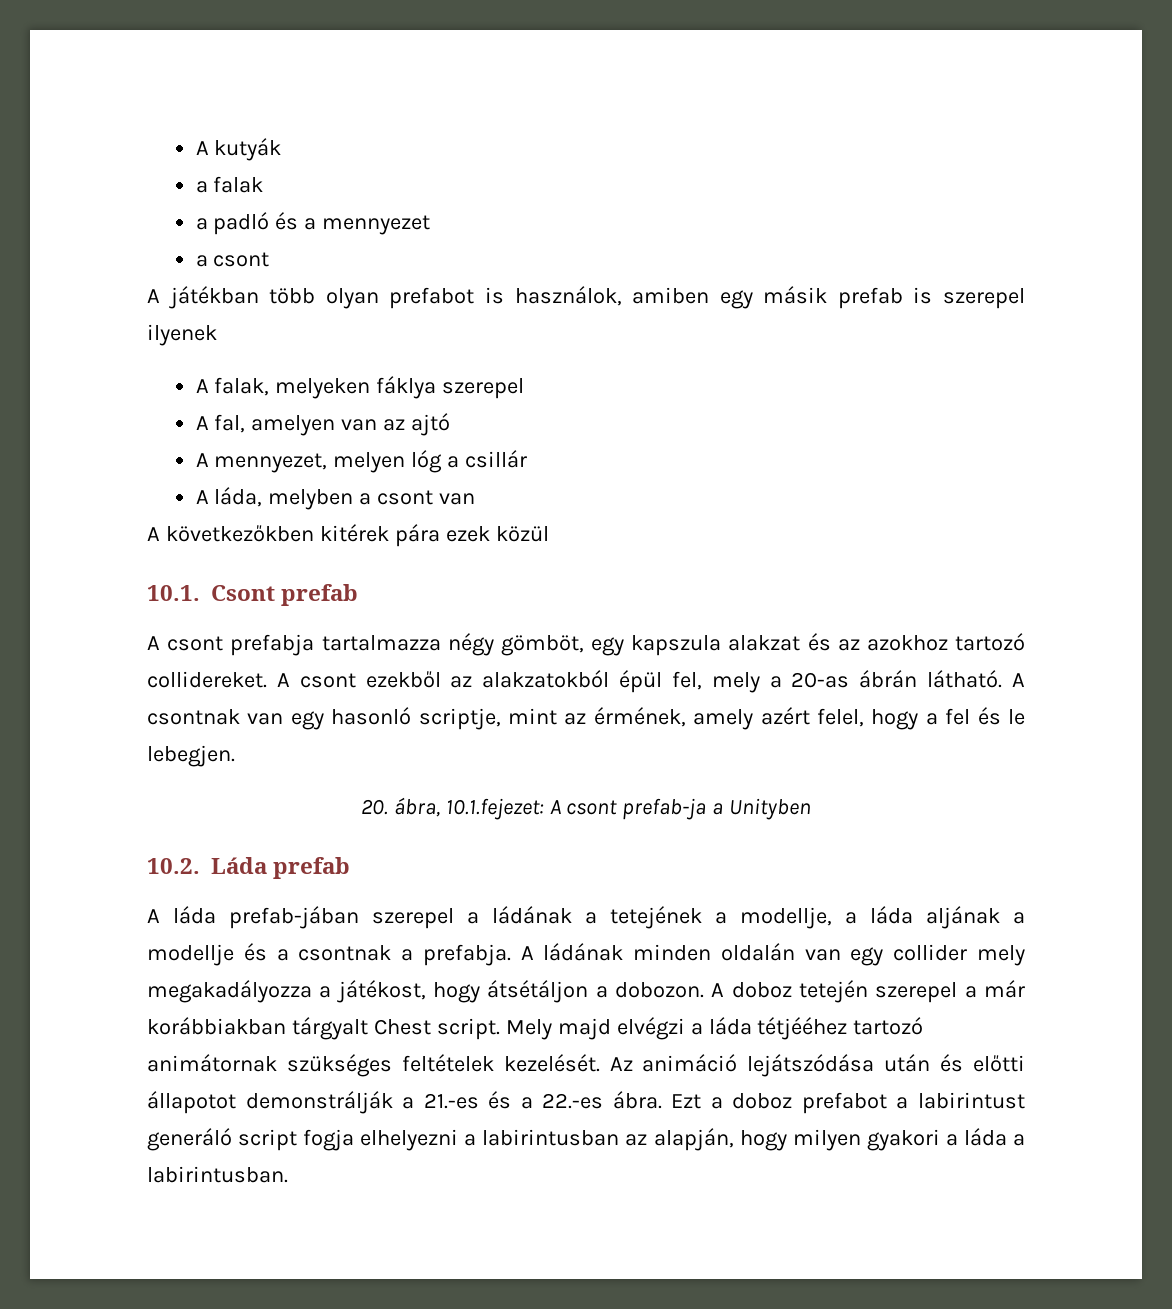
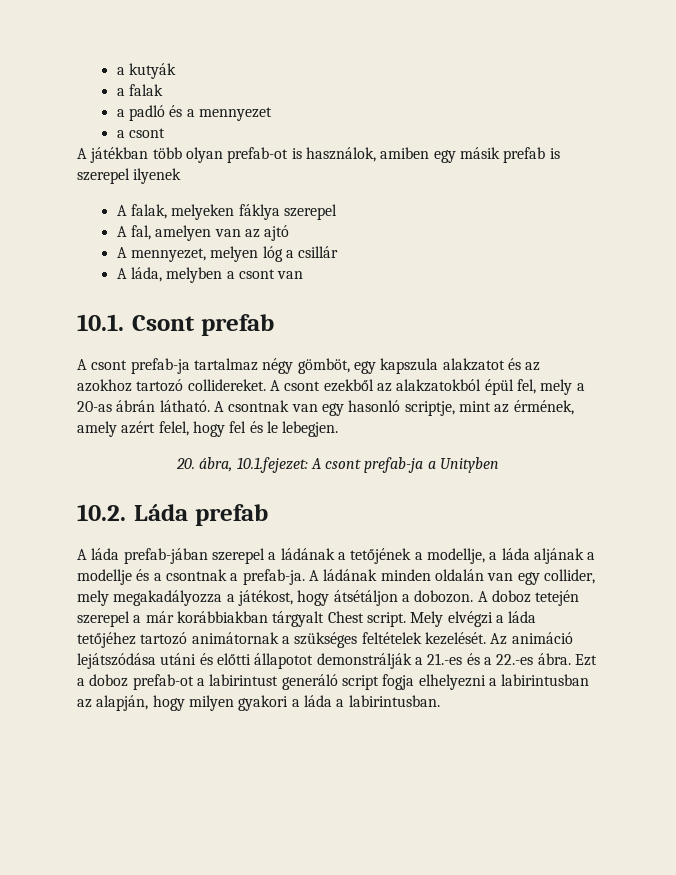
[195,141,209,155] A -> [116,67,125,75] a
[389,287,475,309] prefabot -> [227,147,289,163] prefab-ot
[147,524,549,547] // A következőkben kitérek pára ezek közül -> (304, 275) none
[230,634,441,656] prefabja tartalmazza -> [130,358,258,374] prefab-ja tartalmaz
[728,635,801,651] alakzat -> [442,358,505,371] alakzatot
[925,713,938,725] a -> (225, 429) none
[610,906,702,929] tetejének -> [350,548,412,564] tetőjének
[422,944,511,966] prefabja. -> [242,569,305,585] prefab-ja.
[893,944,968,961] collider -> [543,569,595,584] collider,
[557,1018,611,1040] majd -> (444, 619) none
[757,1017,848,1040] tétjééhez -> [77,632,136,648] tetőjéhez
(277, 1063) none -> [281,636,290,644] a
[884,1054,931,1072] után -> [160,653,197,665] utáni
[801,1092,887,1114] prefabot -> [132,674,194,690] prefab-ot

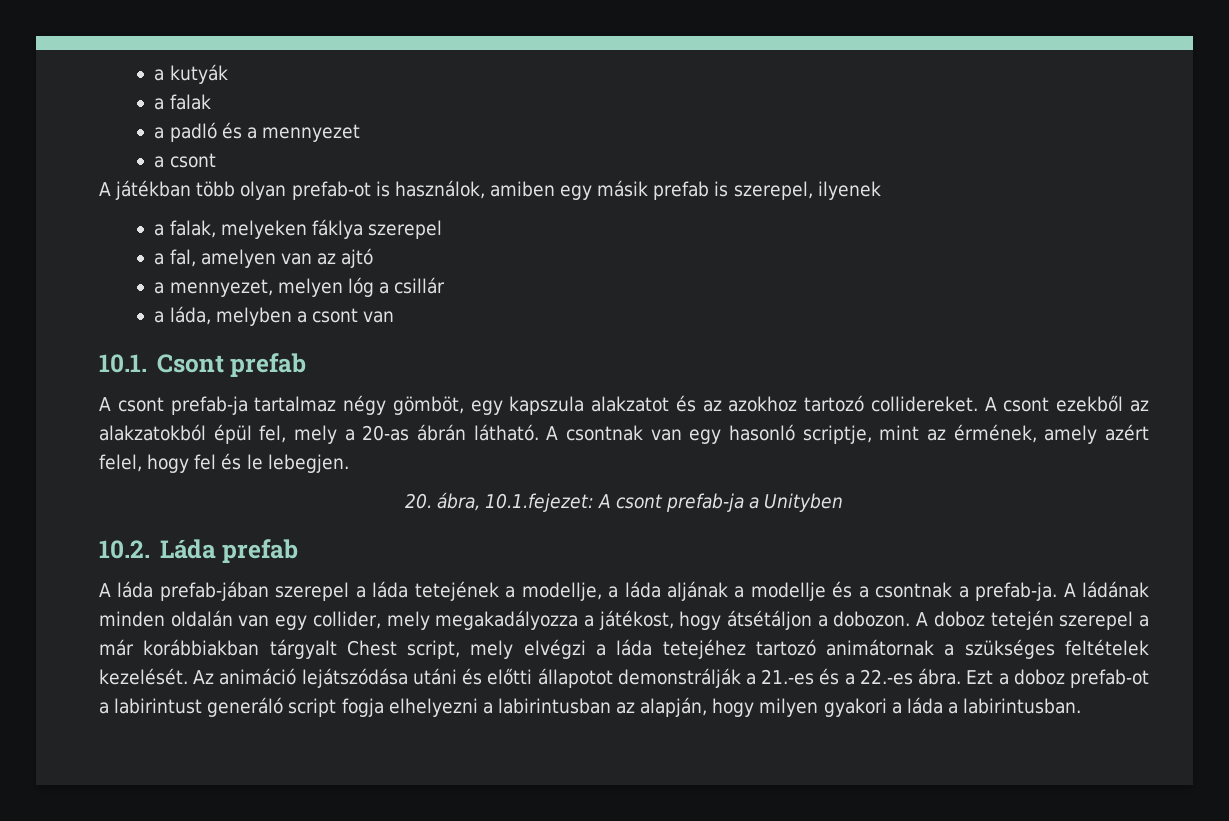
[77,168,130,184] szerepel -> [733,181,813,200] szerepel,
[116,205,127,216] A -> [154,224,165,236] a
[116,226,127,237] A -> [154,253,165,265] a
[116,247,127,258] A -> [154,282,165,294] a
[116,268,127,279] A -> [154,311,165,323] a
[280,548,412,564] ládának a tetőjének -> [372,581,499,601] láda tetejének
[366,611,444,627] script. Mely -> [407,640,514,659] script, mely
[77,632,136,648] tetőjéhez -> [662,639,746,659] tetejéhez

